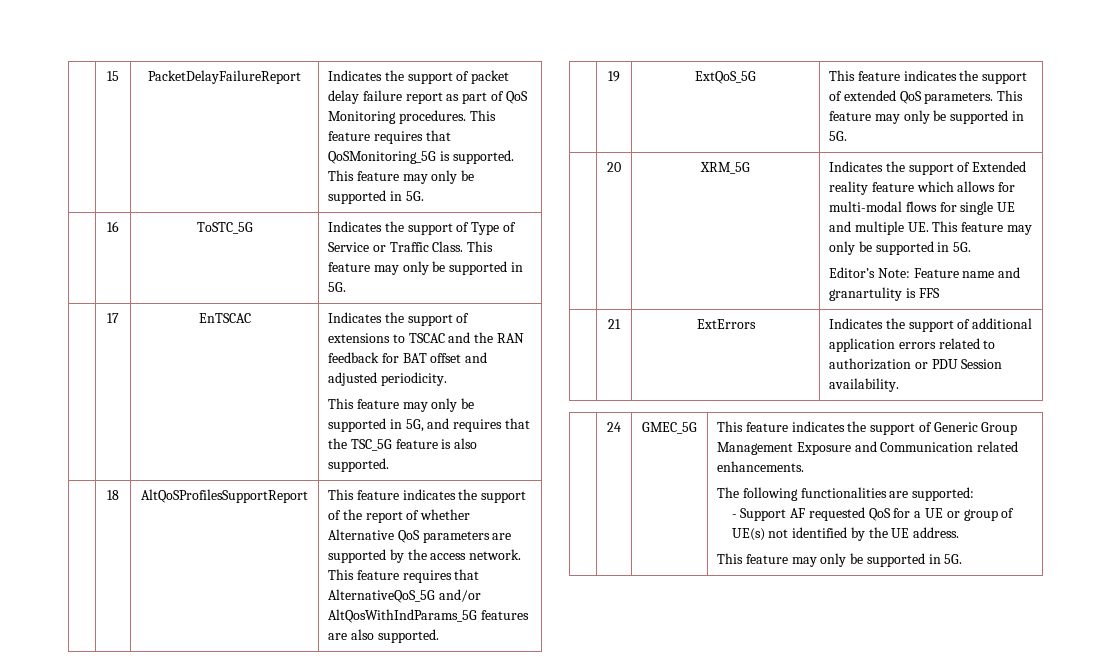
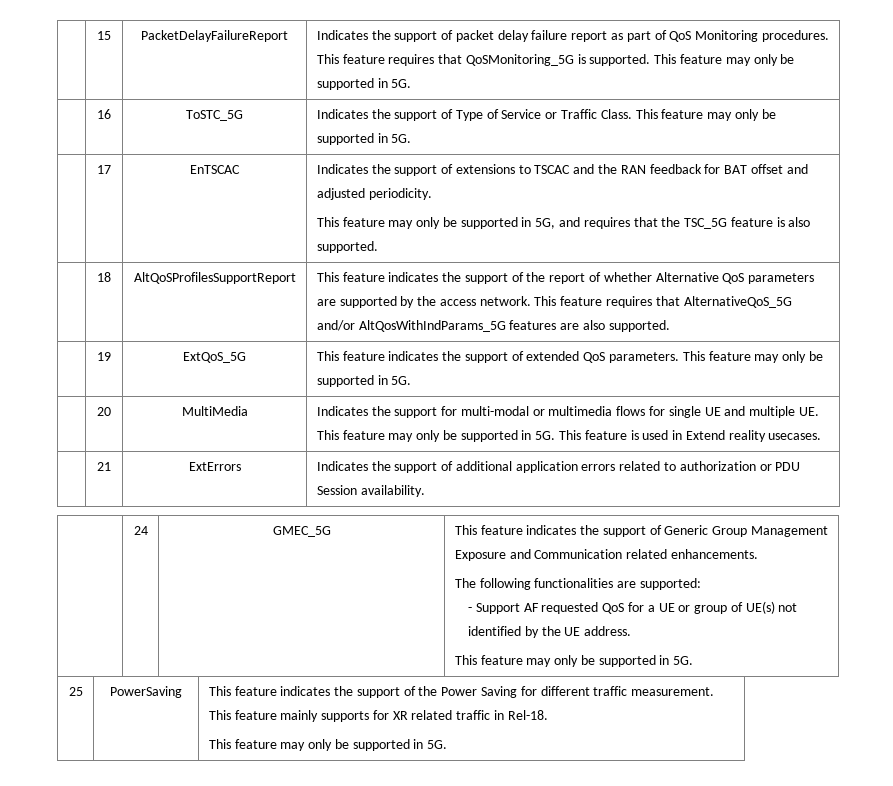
[700,162,750,174] [829,161,1027,175] [829,181,1016,195] [829,201,903,212] XRM_5G | Indicates the support of Extended reality feature which allows for multi-modal -> [181,406,248,416] [316,406,613,418] MultiMedia | Indicates the support for multi-modal or multimedia
[829,267,1021,278] [829,287,940,301] // Editor’s Note: Feature name and granartulity is FFS -> [559,430,822,442] This feature is used in Extend reality usecases.
(963, 559) none -> [68,687,83,696] [110,686,182,698] [208,686,715,698] [208,710,548,722] [208,739,448,751] // 25 | PowerSaving | This feature indicates the support of the Power Saving for different traffic measurement. This feature mainly supports for XR related traffic in Rel-18. // This feature may only be supported in 5G.

